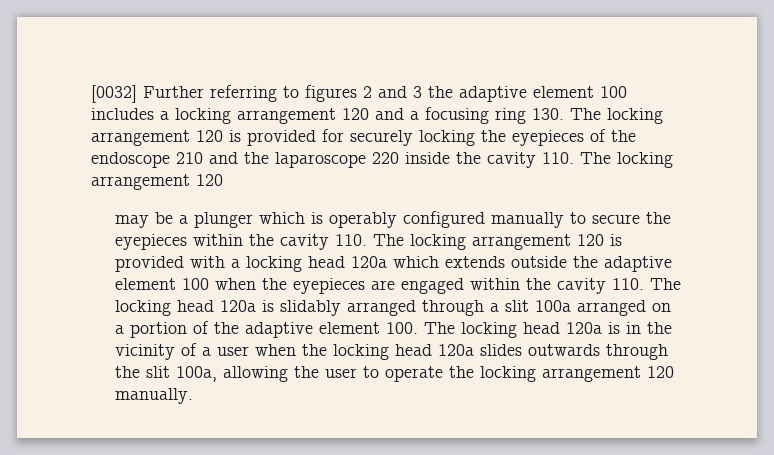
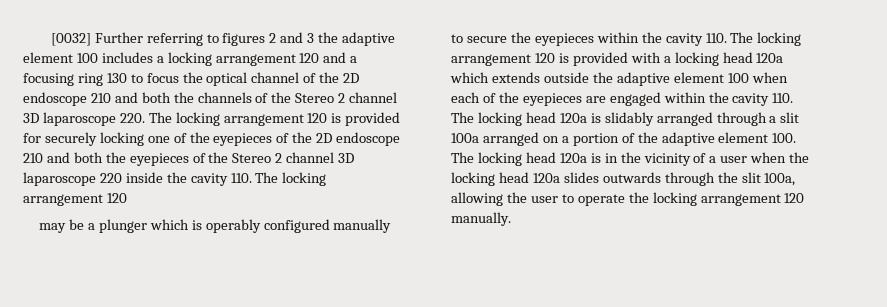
[532,108,564,120] 130. -> [106,72,360,86] [23,92,398,106] [23,112,145,126] 130 to focus the optical channel of the 2D endoscope 210 and both the channels of the Stereo 2 channel 3D laparoscope 220.
[481,129,636,146] [91,152,269,168] the eyepieces of the endoscope 210 and the -> [147,132,401,146] [23,152,355,166] one of the eyepieces of the 2D endoscope 210 and both the eyepieces of the Stereo 2 channel 3D
(257, 284) none -> [451,92,497,103] each of

